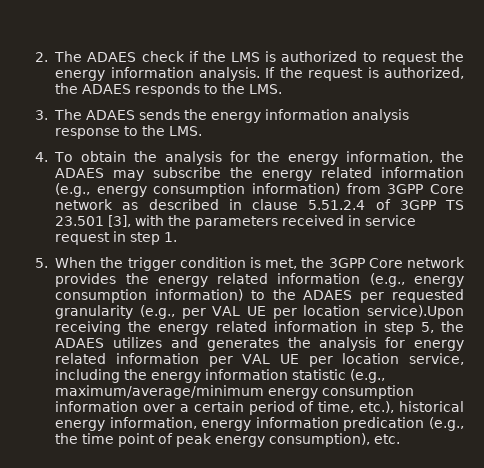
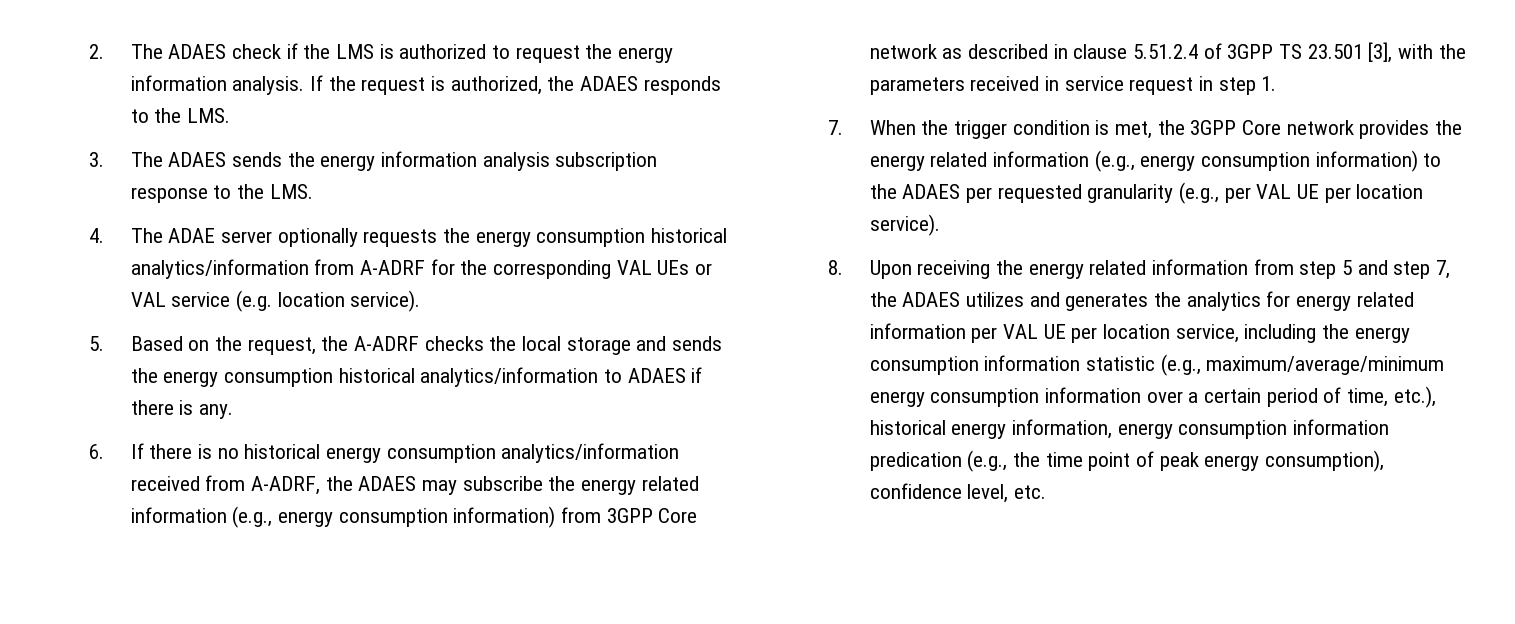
(410, 116) none -> [555,152,658,171] subscription
[54,151,434,165] To obtain the analysis for the energy information, -> [130,228,728,247] [130,259,713,279] [130,290,421,312] [88,336,723,355] [130,367,703,387] [130,400,234,419] [88,443,680,463] [130,475,321,495] The ADAE server optionally requests the energy consumption historical analytics/information from A-ADRF for the corresponding VAL UEs or VAL service (e.g. location service). // 5. Based on the request, the A-ADRF checks the local storage and sends the energy consumption historical analytics/information to ADAES if there is any. // 6. If there is no historical energy consumption analytics/information received from A-ADRF,
[35,258,49,268] 5. -> [827,120,843,135] 7.
[367,305,464,319] service).Upon -> [869,214,940,236] [827,260,912,279] service). // 8. Upon
[363,321,434,335] in step 5, -> [1253,259,1451,279] from step 5 and step 7,
[319,337,377,351] analysis -> [1186,292,1261,311] analytics
(202, 377) none -> [869,356,979,375] consumption
(252, 425) none -> [1178,420,1288,439] consumption
(371, 440) none -> [869,483,1009,503] confidence level,

